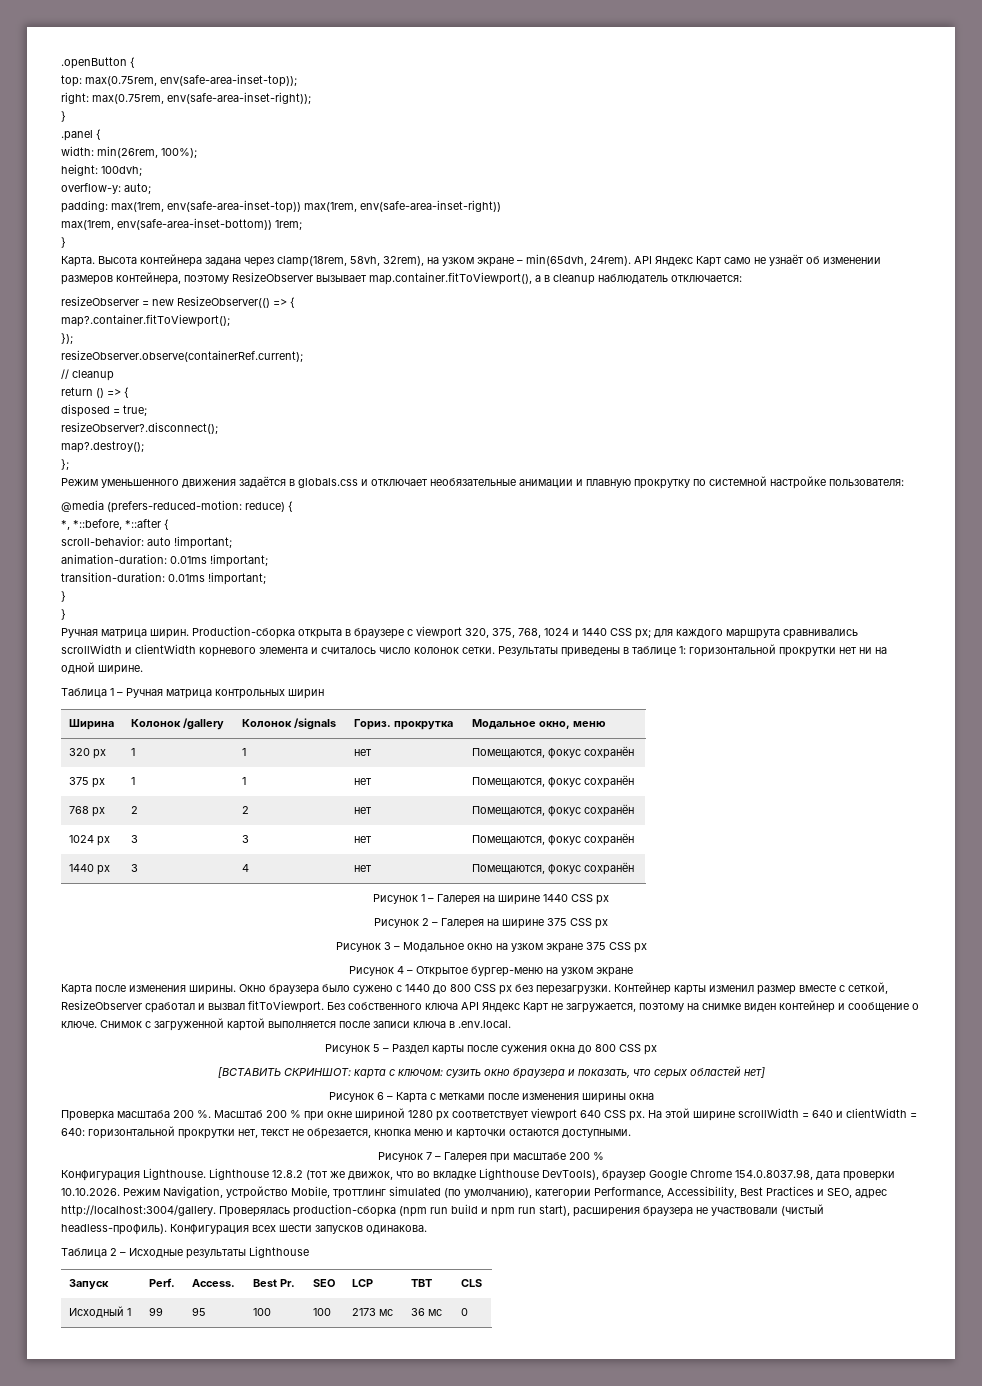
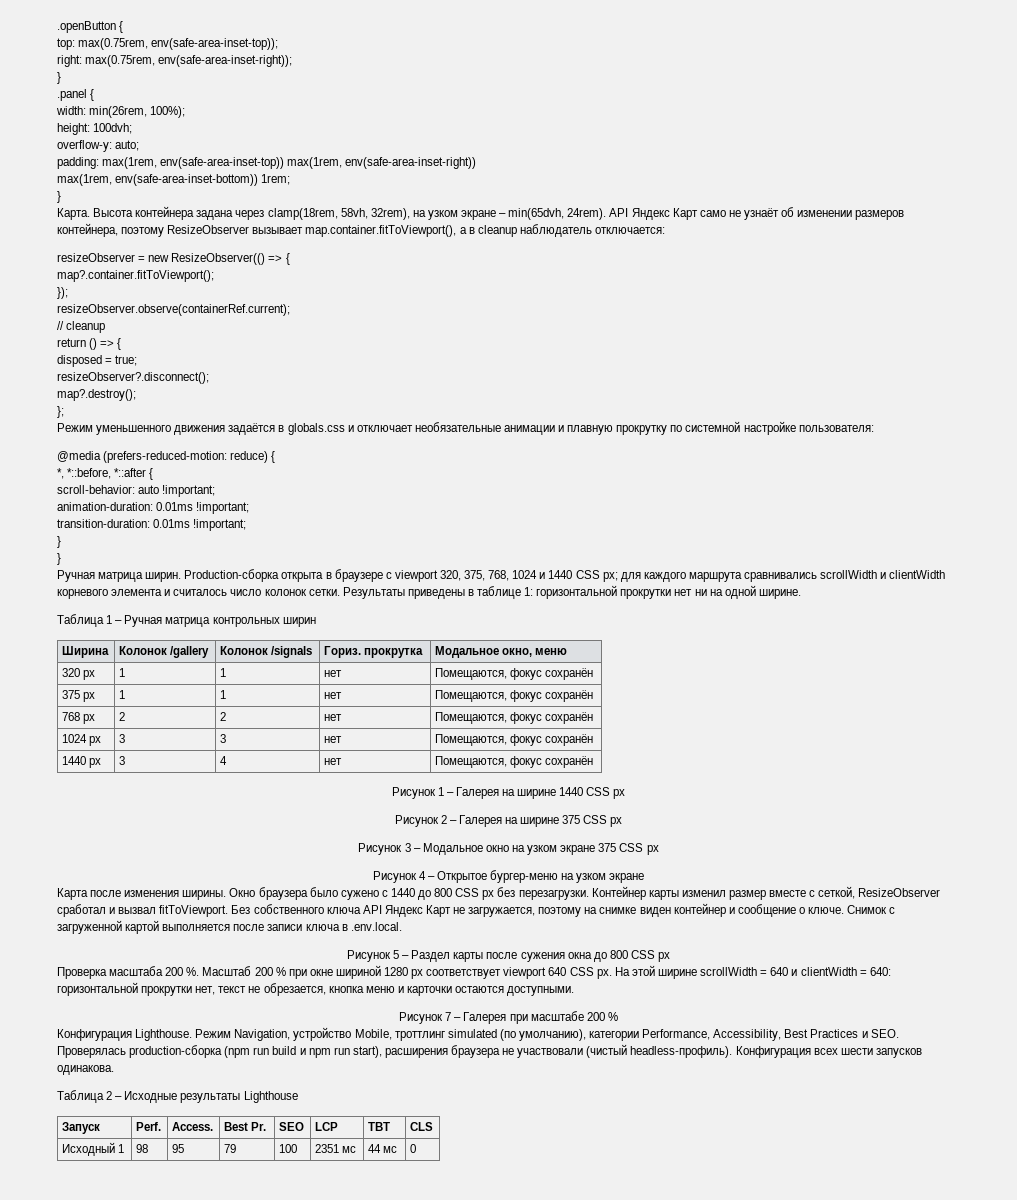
[217,1066,765,1079] [328,1092,654,1103] // [ВСТАВИТЬ СКРИНШОТ: карта с ключом: сузить окно браузера и показать, что серых областей нет] // Рисунок 6 – Карта с метками после изменения ширины окна -> (671, 957) none
[209,1168,895,1181] [61,1188,120,1196] Lighthouse 12.8.2 (тот же движок, что во вкладке Lighthouse DevTools), браузер Google Chrome 154.0.8037.98, дата проверки 10.10.2026. -> (193, 1035) none
[827,1188,887,1199] [61,1205,216,1217] SEO, адрес http://localhost:3004/gallery. -> [870,1029,899,1038] SEO.
[149,1307,164,1316] 99 -> [136,1144,149,1153] 98
[253,1308,272,1316] [313,1308,332,1316] [352,1308,394,1316] [411,1308,426,1316] 100 | 100 | 2173 мс | 36 -> [224,1144,237,1153] [279,1144,298,1153] [315,1144,357,1153] [368,1144,382,1153] 79 | 100 | 2351 мс | 44

